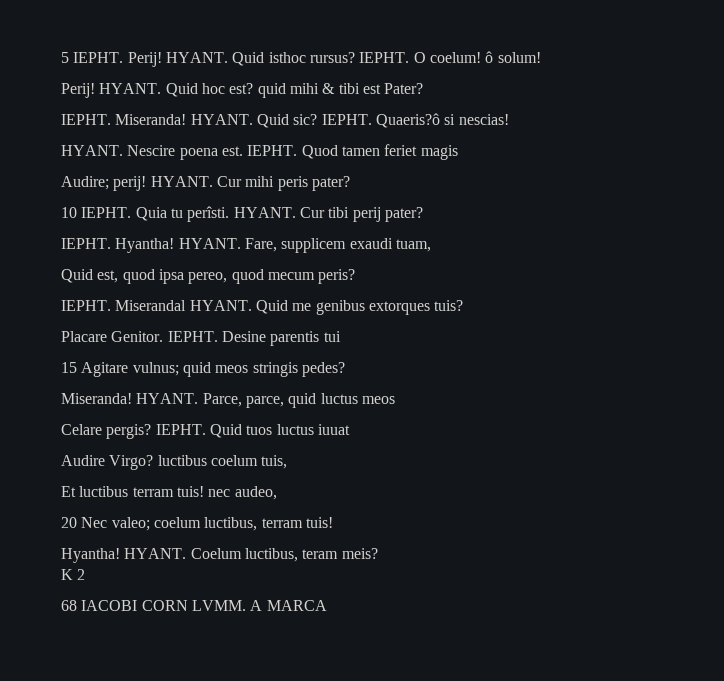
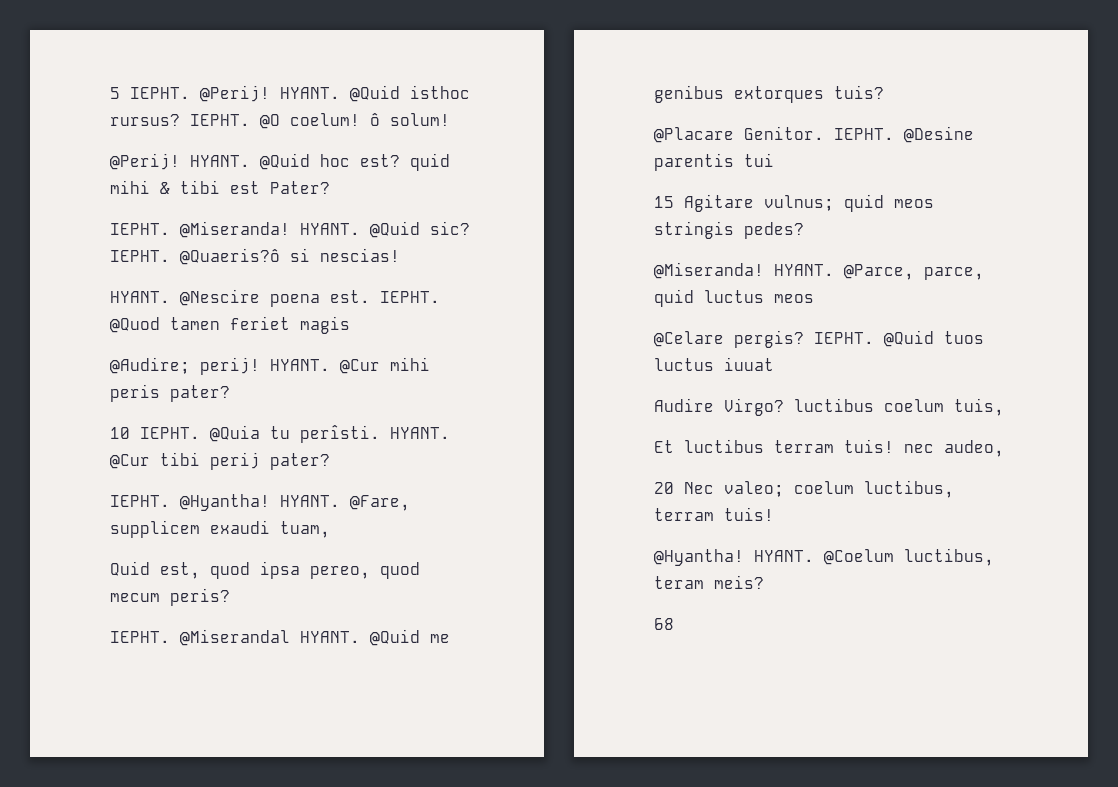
[127,52,265,67] Perij! HYANT. Quid -> [200,85,400,102] @Perij! HYANT. @Quid
[413,52,426,63] O -> [260,114,280,129] @O
[61,83,198,98] Perij! HYANT. Quid -> [110,153,310,170] @Perij! HYANT. @Quid
[115,114,289,128] Miseranda! HYANT. Quid -> [180,221,420,238] @Miseranda! HYANT. @Quid
[375,113,440,128] Quaeris?ô -> [180,248,280,265] @Quaeris?ô
[127,145,176,156] Nescire -> [180,289,260,306] @Nescire
[301,145,338,159] Quod -> [110,317,160,333] @Quod
[61,176,109,190] Audire; -> [110,357,190,374] @Audire;
[216,176,242,187] Cur -> [340,359,380,374] @Cur
[135,207,167,221] Quia -> [210,425,260,442] @Quia
[299,207,325,218] Cur -> [110,454,150,469] @Cur
[115,238,277,253] Hyantha! HYANT. Fare, -> [180,494,410,511] @Hyantha! HYANT. @Fare,
[115,300,288,314] Miserandal HYANT. Quid -> [180,629,420,646] @Miserandal HYANT. @Quid
[61,331,107,342] Placare -> [654,127,734,143] @Placare
[221,331,266,342] Desine -> [904,126,974,143] @Desine
[61,393,242,407] Miseranda! HYANT. Parce, -> [654,262,914,280] @Miseranda! HYANT. @Parce,
[61,424,102,435] Celare -> [654,331,724,347] @Celare
[209,424,242,438] Quid -> [884,330,934,347] @Quid
[61,548,242,563] Hyantha! HYANT. Coelum -> [654,549,894,566] @Hyantha! HYANT. @Coelum
[61,569,86,580] // K 2 -> (764, 582) none
[81,600,327,611] IACOBI CORN LVMM. A MARCA -> (674, 624) none

